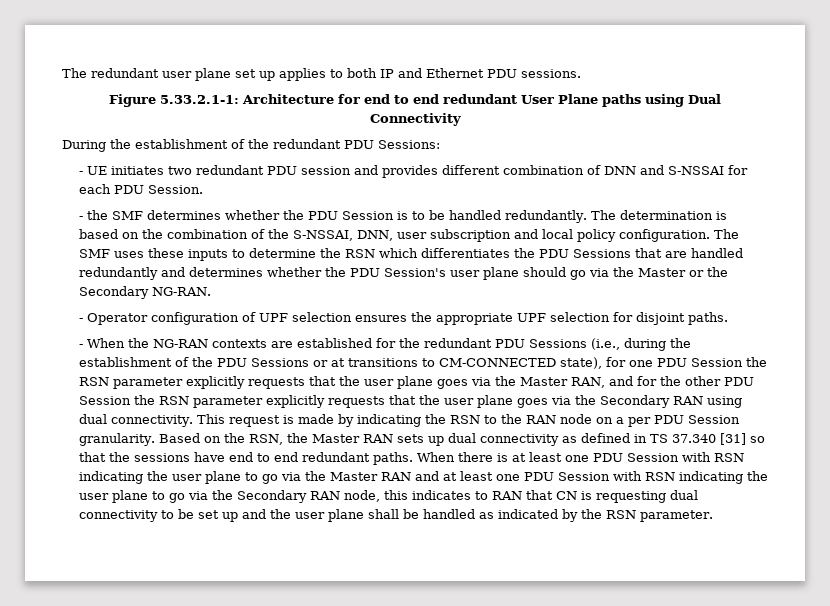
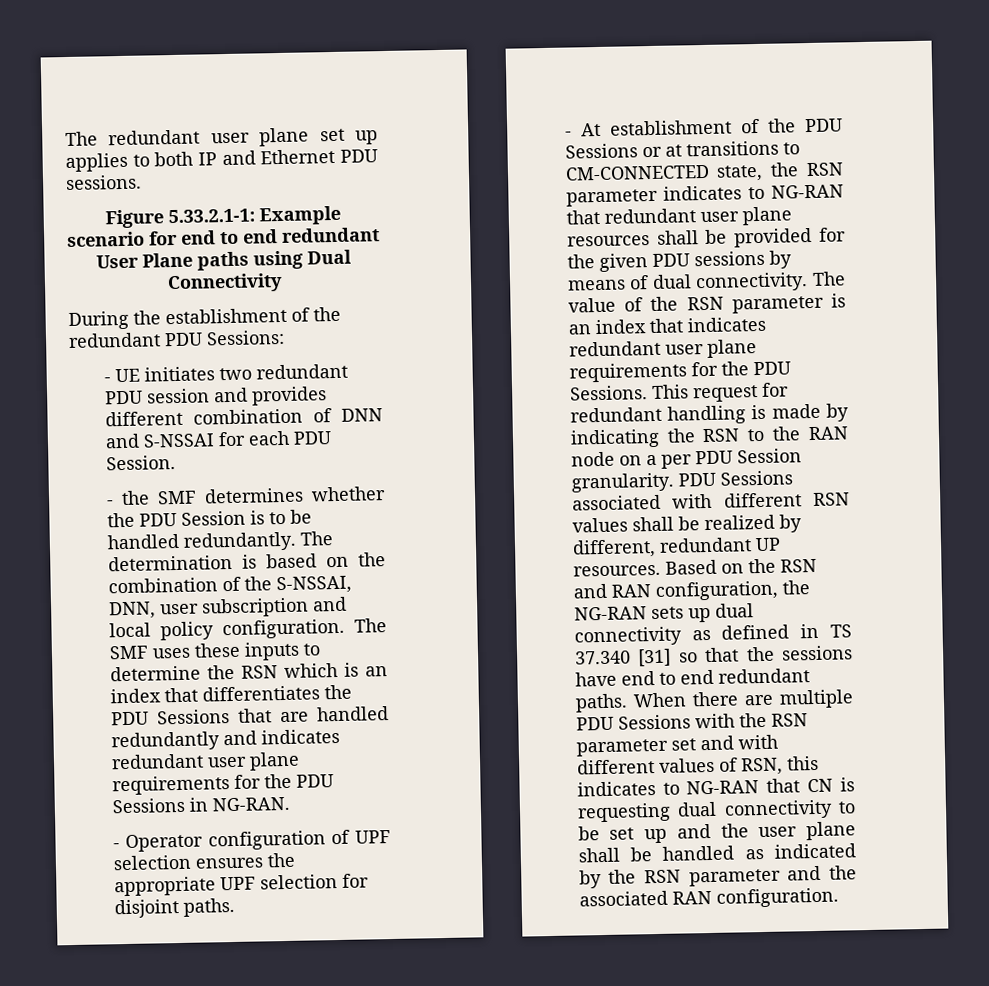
[242,94,334,104] Architecture -> [258,205,341,226] [67,231,145,248] Example scenario
(418, 253) none -> [343,662,388,677] [109,687,198,704] is an index that
[188,267,728,280] [78,286,149,299] determines whether the PDU Session's user plane should go via the Master or the Secondary -> [260,728,340,745] [110,751,300,771] [111,773,334,796] [111,797,208,814] indicates redundant user plane requirements for the PDU Sessions in
[86,338,691,351] When the NG-RAN contexts are established for the redundant PDU Sessions (i.e., during the -> [580,122,601,137] At
[559,357,767,369] [78,376,754,389] [78,395,742,408] [78,414,280,427] state), for one PDU Session the RSN parameter explicitly requests that the user plane goes via the Master RAN, and for the other PDU Session the RSN parameter explicitly requests that the user plane goes via the Secondary RAN using dual connectivity. This request -> [716,162,844,182] [565,184,844,207] [565,206,792,226] [566,227,846,248] [566,250,792,272] [567,271,846,293] [567,293,846,314] [567,316,766,335] [568,339,757,358] [568,361,791,383] [569,382,789,403] [569,405,747,425] state, the RSN parameter indicates to NG-RAN that redundant user plane resources shall be provided for the given PDU sessions by means of dual connectivity. The value of the RSN parameter is an index that indicates redundant user plane requirements for the PDU Sessions. This request for redundant handling
[158,433,393,445] Based on the RSN, the Master RAN -> [677,470,793,487] [571,492,850,511] [571,514,802,533] [571,537,781,559] [572,558,817,577] [572,580,810,601] [573,606,647,621] PDU Sessions associated with different RSN values shall be realized by different, redundant UP resources. Based on the RSN and RAN configuration, the NG-RAN
[496,452,744,462] [78,471,768,484] [78,490,380,503] is at least one PDU Session with RSN indicating the user plane to go via the Master RAN and at least one PDU Session with RSN indicating the user plane to go via the Secondary RAN node, -> [743,689,854,709] [575,712,808,731] [575,734,778,757] [576,757,783,776] are multiple PDU Sessions with the RSN parameter set and with different values of RSN,
[491,491,522,500] RAN -> [686,780,760,795] NG-RAN
[639,510,713,522] parameter. -> [688,865,857,887] [578,887,839,908] parameter and the associated RAN configuration.

